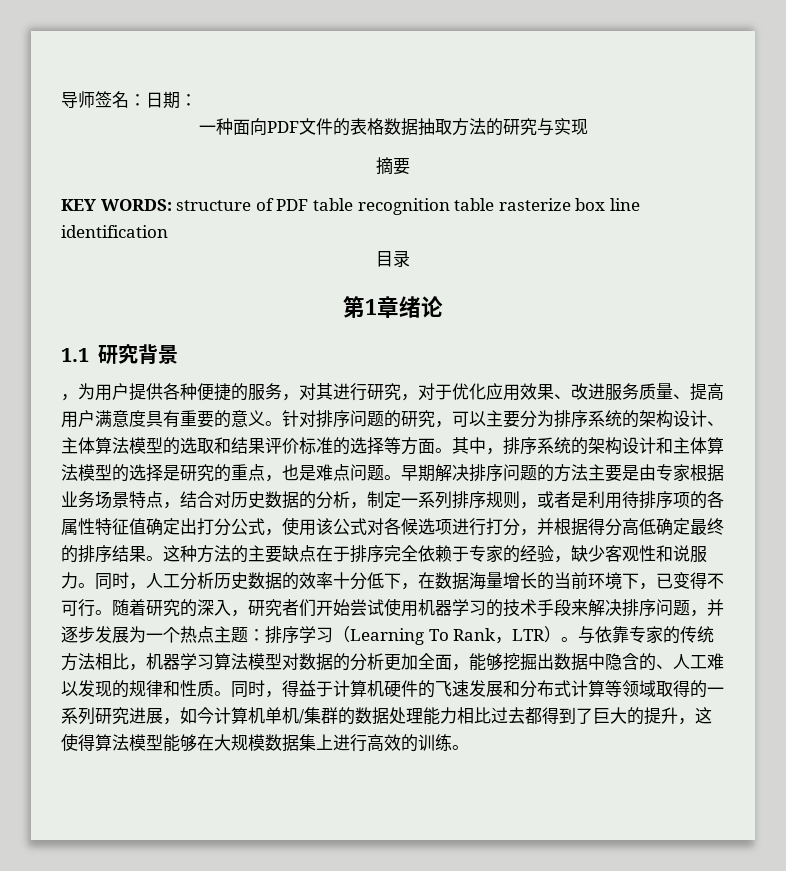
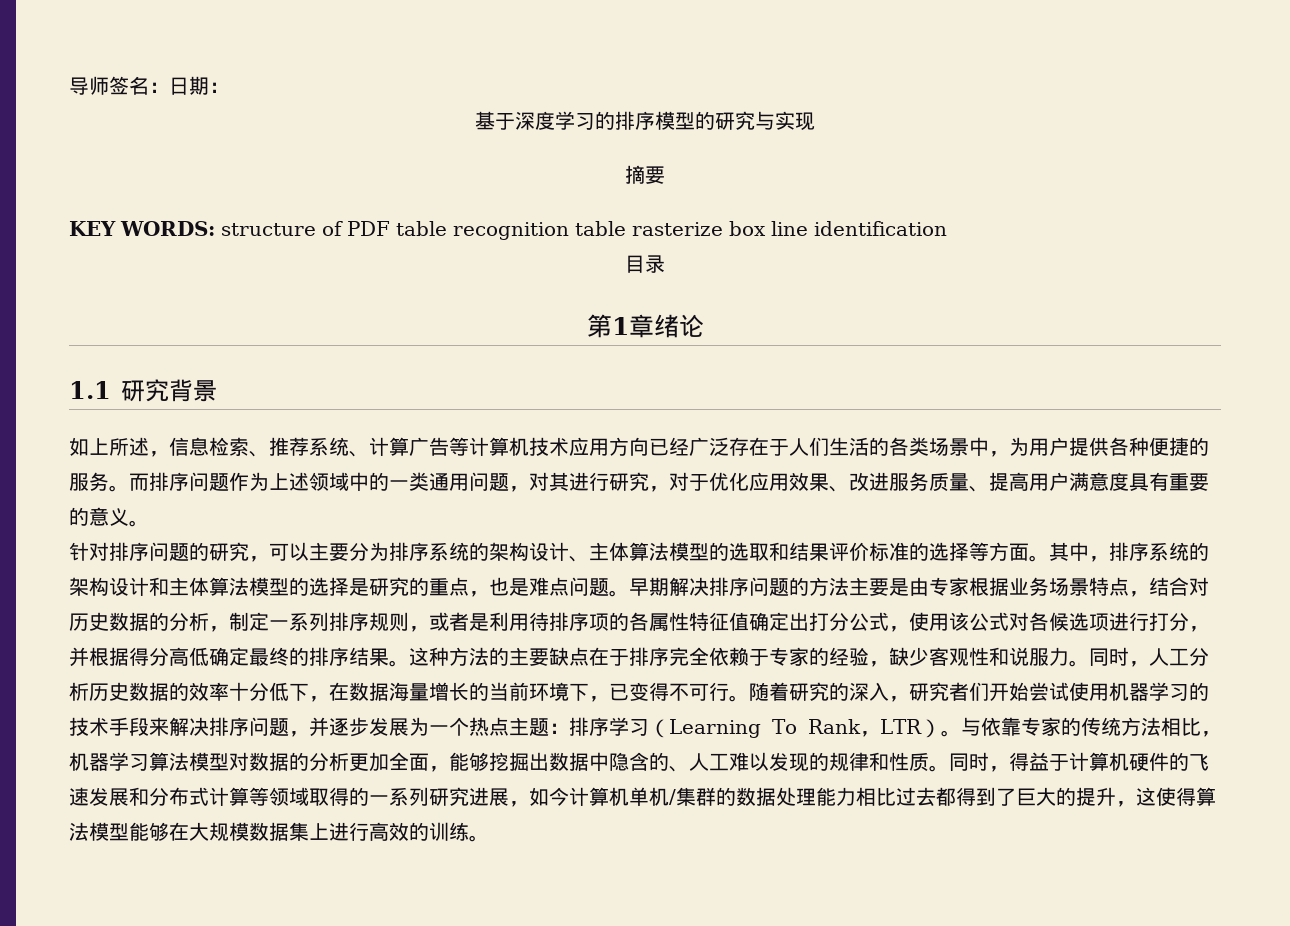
[198,118,486,136] 一种面向PDF文件的表格数据抽取方法 -> [475,111,695,130] 基于深度学习的排序模型
(178, 354) none -> [69,437,989,457] 如上所述，信息检索、推荐系统、计算广告等计算机技术应用方向已经广泛存在于人们生活的各类场景中
(282, 391) none -> [109,472,509,492] 。而排序问题作为上述领域中的一类通用问题
(282, 423) none -> (149, 523) //

